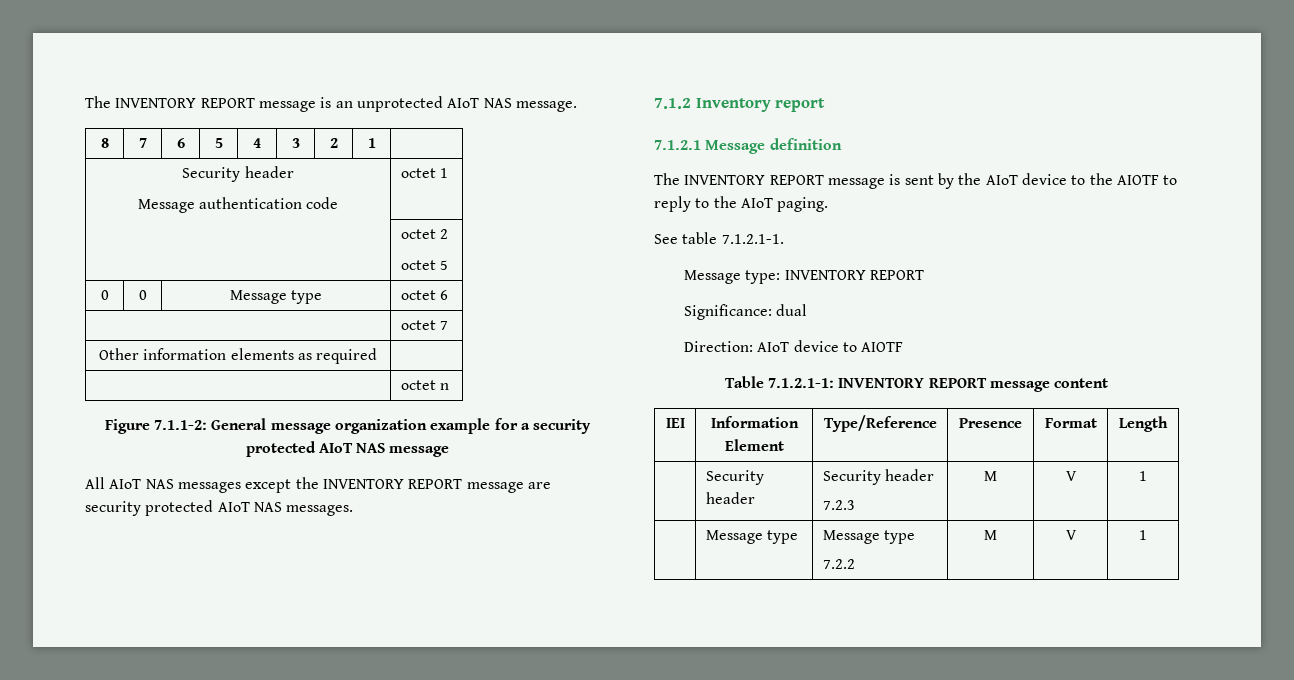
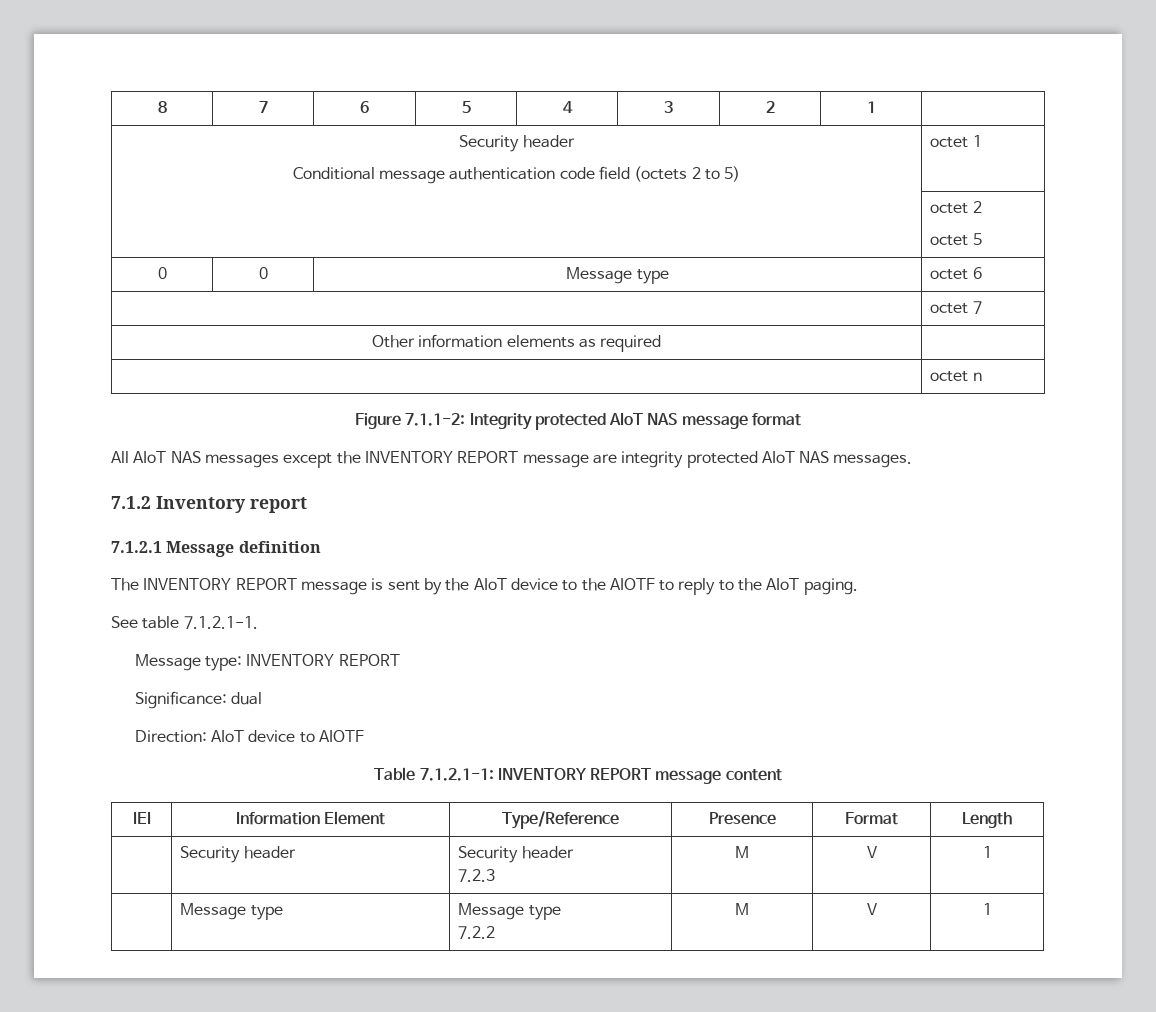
[85,96,577,112] The INVENTORY REPORT message is an unprotected AIoT NAS message. // -> (157, 107) none
[137,199,195,213] Message -> [292,167,446,184] Conditional message
(339, 203) none -> [599,166,741,182] field (octets 2 to 5)
[211,418,592,434] General message organization example for a security -> [469,413,532,430] Integrity
(450, 451) none -> [752,413,802,426] format
[85,501,141,516] security -> [621,451,684,468] integrity

